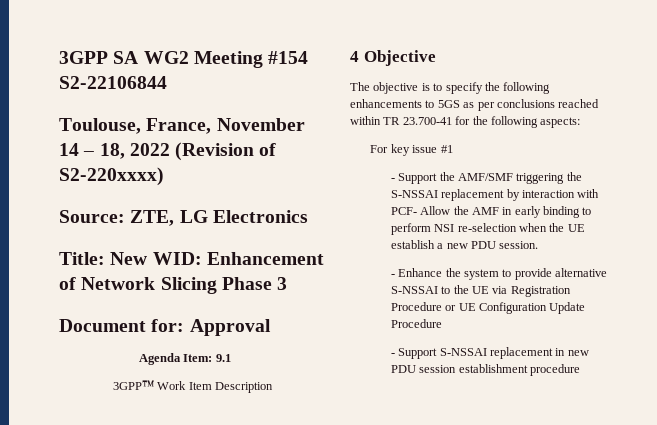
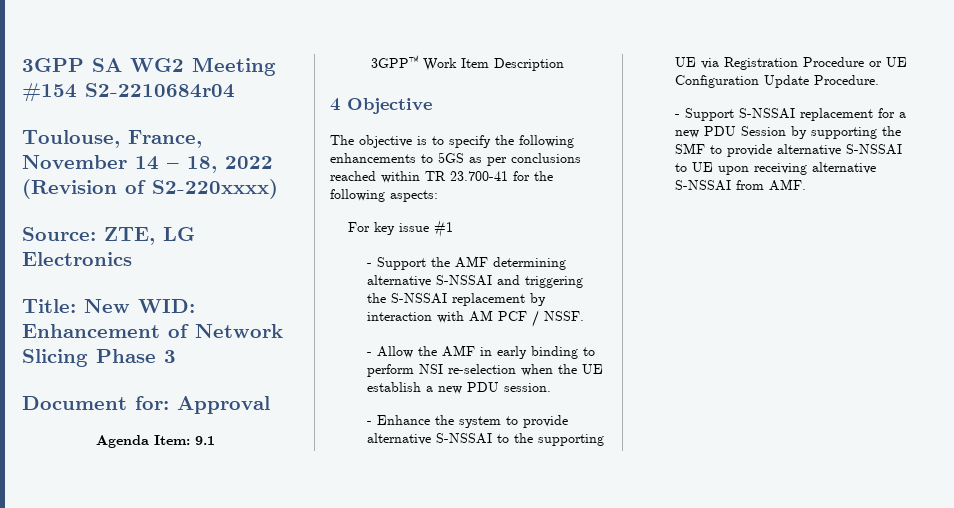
[59,76,167,89] S2-22106844 -> [85,83,235,98] S2-2210684r04
[457,173,513,181] AMF/SMF -> [454,256,566,270] [366,275,520,287] AMF determining alternative S-NSSAI and
[390,207,417,215] PCF- -> [468,310,584,327] [366,352,372,356] AM PCF / NSSF. // -
(469, 289) none -> [537,434,604,446] supporting
[390,319,442,328] Procedure -> [813,75,879,85] Procedure.
[555,348,589,356] [390,364,580,376] in new PDU session establishment procedure -> [877,108,906,118] [674,126,901,139] [674,143,902,157] [674,162,876,175] [674,179,806,191] for a new PDU Session by supporting the SMF to provide alternative S-NSSAI to UE upon receiving alternative S-NSSAI from AMF.

